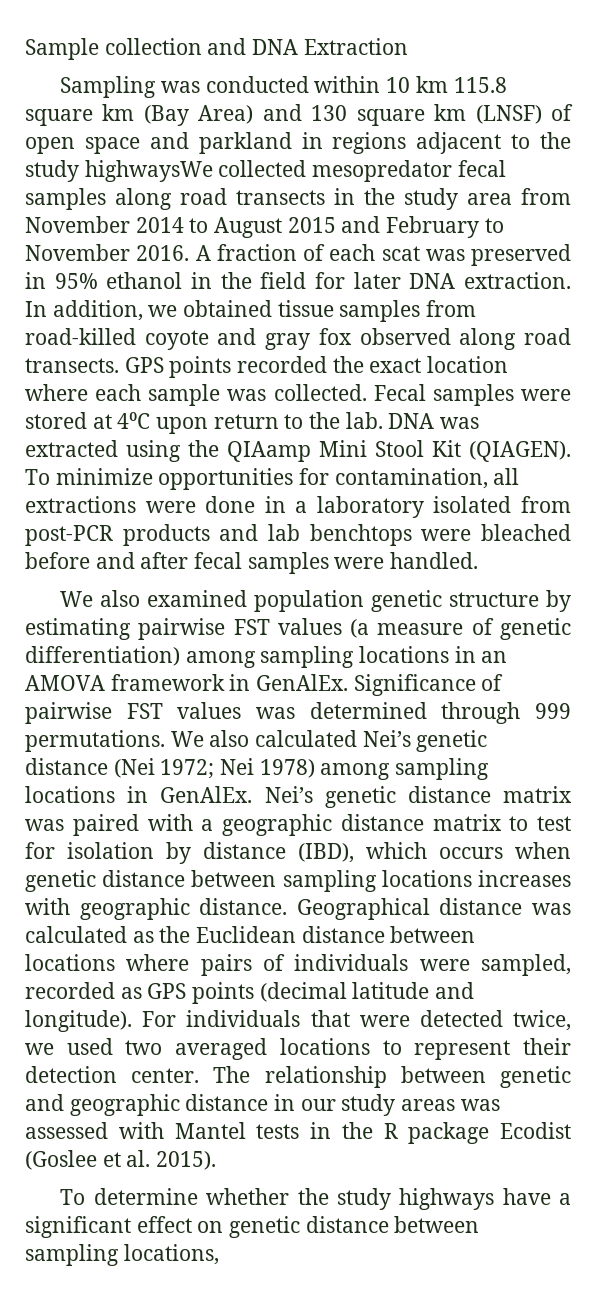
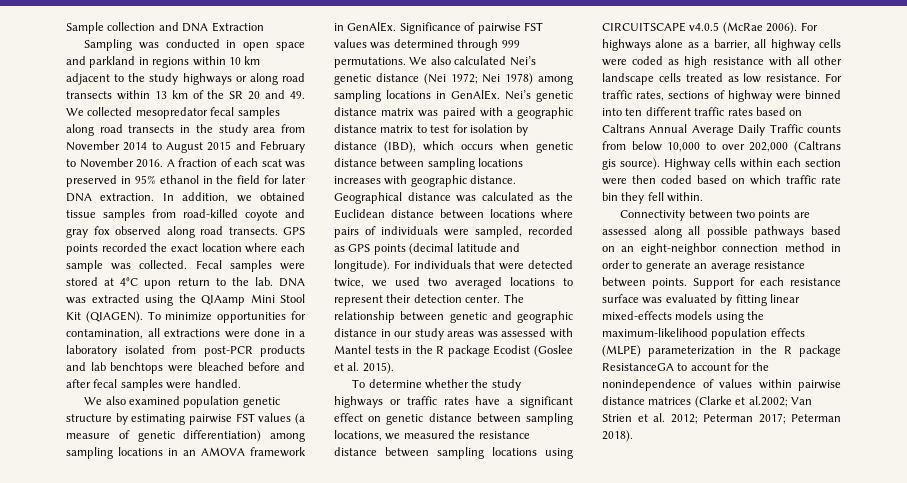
[314,76,507,93] [25,104,574,126] within 10 km 115.8 square km (Bay Area) and 130 square km (LNSF) of -> [226,40,237,48] in
(407, 143) none -> [192,56,261,66] within 10 km
[84,160,213,182] highwaysWe -> [182,73,305,85] [66,90,305,100] [66,108,84,116] highways or along road transects within 13 km of the SR 20 and 49. We
(495, 1199) none -> [389,396,469,405] or traffic rates
(219, 1254) none -> [385,430,530,440] [334,447,573,459] [602,22,818,34] [602,39,841,51] [602,56,842,68] [602,73,842,85] [602,90,841,102] [602,107,803,116] [602,124,841,136] [602,141,841,153] [602,158,841,170] [602,175,841,185] [602,192,704,204] [620,209,810,221] [602,226,841,238] [602,243,841,255] [602,260,805,272] [602,277,841,289] [602,294,800,306] [602,311,765,323] [602,328,805,340] [602,345,841,357] [602,362,769,371] [602,379,841,391] [602,396,812,408] [602,413,841,424] [602,430,633,442] we measured the resistance distance between sampling locations using CIRCUITSCAPE v4.0.5 (McRae 2006). For highways alone as a barrier, all highway cells were coded as high resistance with all other landscape cells treated as low resistance. For traffic rates, sections of highway were binned into ten different traffic rates based on Caltrans Annual Average Daily Traffic counts from below 10,000 to over 202,000 (Caltrans gis source). Highway cells within each section were then coded based on which traffic rate bin they fell within. // Connectivity between two points are assessed along all possible pathways based on an eight-neighbor connection method in order to generate an average resistance between points. Support for each resistance surface was evaluated by fitting linear mixed-effects models using the maximum-likelihood population effects (MLPE) parameterization in the R package ResistanceGA to account for the nonindependence of values within pairwise distance matrices (Clarke et al.2002; Van Strien et al. 2012; Peterman 2017; Peterman 2018).

